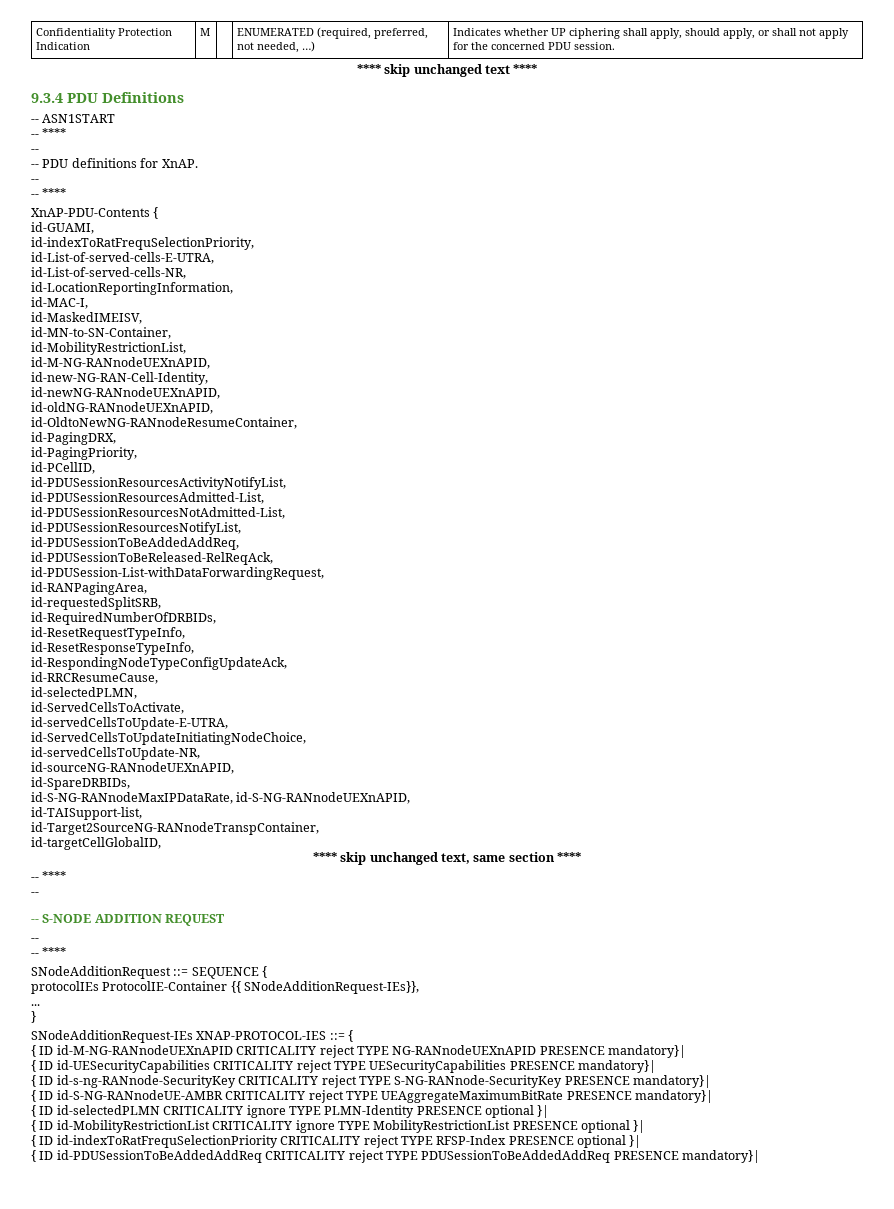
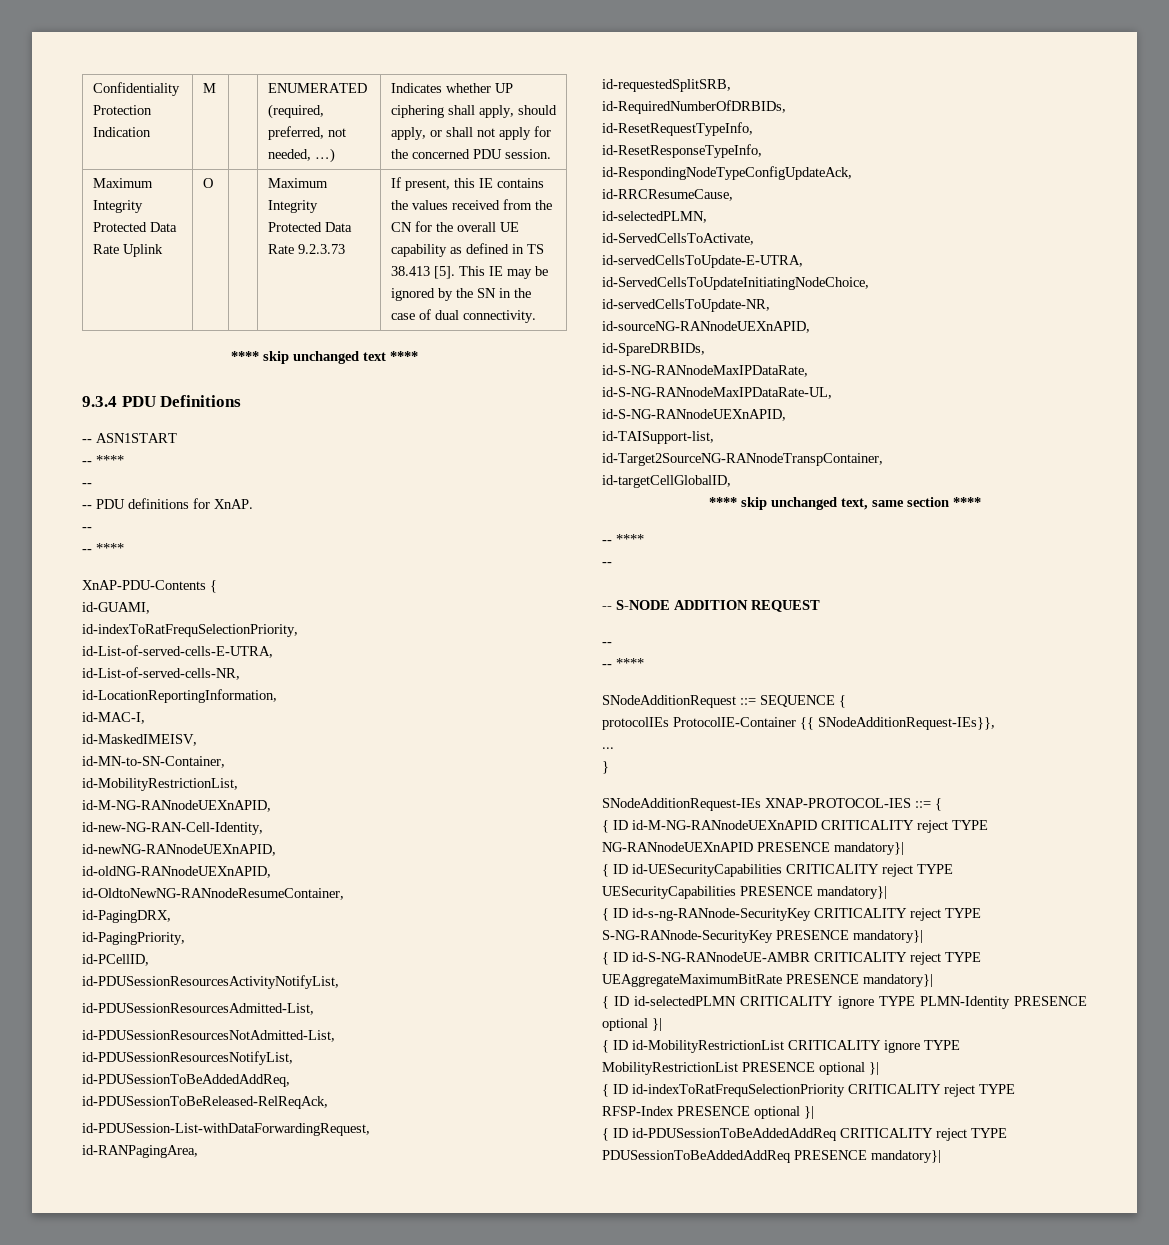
(616, 46) none -> [92,178,153,188] [92,200,143,213] [92,222,177,232] [92,244,163,257] [202,178,213,188] [267,178,328,188] [267,200,318,213] [267,222,352,232] [267,244,345,254] [390,177,544,191] [390,199,552,210] [390,221,519,232] [390,243,544,257] [390,266,548,279] [390,288,531,301] [390,309,536,323] // Maximum Integrity Protected Data Rate Uplink | O | | Maximum Integrity Protected Data Rate 9.2.3.73 | If present, this IE contains the values received from the CN for the overall UE capability as defined in TS 38.413 [5]. This IE may be ignored by the SN in the case of dual connectivity.
(233, 798) none -> [602,387,832,399] // id-S-NG-RANnodeMaxIPDataRate-UL, //

